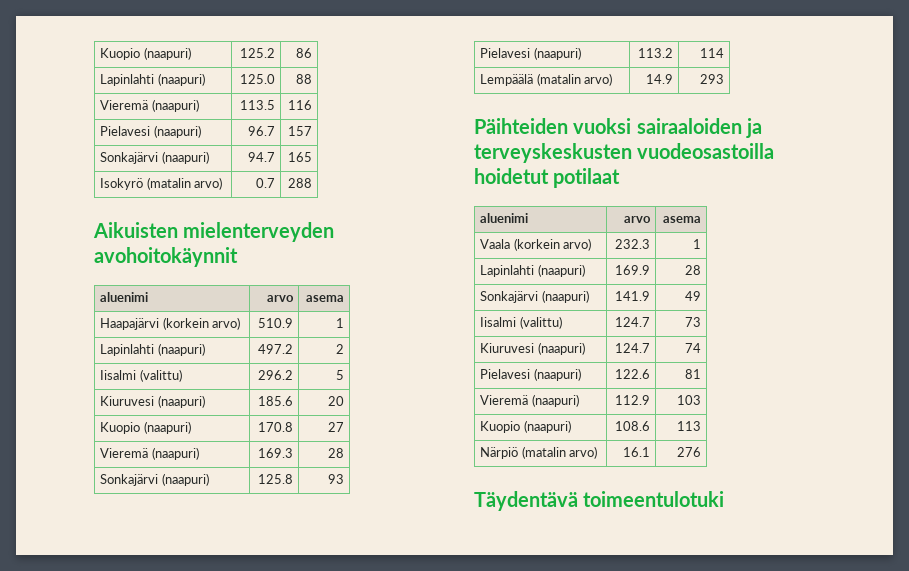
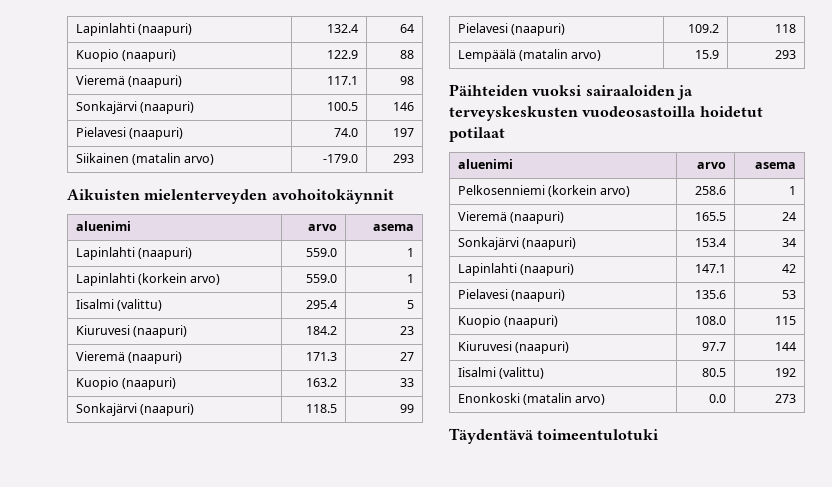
[100,47,191,60] [239,48,275,58] [295,48,312,58] [100,73,205,86] [239,74,275,84] [295,74,312,84] [100,99,199,112] [239,100,275,110] [287,100,312,110] [100,125,201,138] [247,126,275,136] [287,126,312,136] [100,151,209,164] [247,152,275,162] [287,152,312,162] [100,177,223,190] [255,178,275,188] [287,178,312,188] Kuopio (naapuri) | 125.2 | 86 // Lapinlahti (naapuri) | 125.0 | 88 // Vieremä (naapuri) | 113.5 | 116 // Pielavesi (naapuri) | 96.7 | 157 // Sonkajärvi (naapuri) | 94.7 | 165 // Isokyrö (matalin arvo) | 0.7 | 288 -> [75,23,192,36] [327,24,359,33] [400,24,415,33] [75,49,176,62] [327,50,359,59] [400,50,415,59] [75,75,182,88] [327,76,359,85] [400,76,415,85] [75,101,194,114] [327,102,359,111] [393,102,415,111] [75,127,183,140] [334,128,359,137] [393,128,415,137] [75,153,215,165] [323,154,359,163] [393,154,415,163] Lapinlahti (naapuri) | 132.4 | 64 // Kuopio (naapuri) | 122.9 | 88 // Vieremä (naapuri) | 117.1 | 98 // Sonkajärvi (naapuri) | 100.5 | 146 // Pielavesi (naapuri) | 74.0 | 197 // Siikainen (matalin arvo) | -179.0 | 293
[100,317,241,330] [257,318,293,328] [335,318,344,328] [100,343,205,356] [257,344,293,354] [335,344,344,354] [100,369,182,382] [257,370,293,380] Haapajärvi (korkein arvo) | 510.9 | 1 // Lapinlahti (naapuri) | 497.2 | 2 // Iisalmi (valittu) | 296.2 -> [75,247,192,260] [306,248,338,257] [407,248,415,257] [75,273,221,286] [306,274,338,283] [407,274,415,283] [75,299,162,311] [306,300,338,309] Lapinlahti (naapuri) | 559.0 | 1 // Lapinlahti (korkein arvo) | 559.0 | 1 // Iisalmi (valittu) | 295.4
[257,396,293,406] [327,396,344,406] [100,421,191,434] [257,422,293,432] [327,422,344,432] [100,447,199,460] [257,448,293,458] [327,448,344,458] [100,473,209,486] [257,474,293,484] [327,474,344,484] [480,47,581,60] [637,48,673,58] [699,48,724,58] 185.6 | 20 // Kuopio (naapuri) | 170.8 | 27 // Vieremä (naapuri) | 169.3 | 28 // Sonkajärvi (naapuri) | 125.8 | 93 // Pielavesi (naapuri) | 113.2 | 114 -> [306,326,338,335] [400,326,415,335] [75,351,182,364] [306,352,338,361] [400,352,415,361] [75,377,176,390] [306,378,338,387] [400,378,415,387] [75,403,194,416] [306,404,338,413] [400,404,415,413] [457,23,565,36] [688,24,720,33] [775,24,797,33] 184.2 | 23 // Vieremä (naapuri) | 171.3 | 27 // Kuopio (naapuri) | 163.2 | 33 // Sonkajärvi (naapuri) | 118.5 | 99 // Pielavesi (naapuri) | 109.2 | 118
[645,74,673,84] 14.9 -> [695,50,720,59] 15.9
[480,238,592,251] [614,239,650,249] [692,239,701,249] [480,264,585,277] [614,265,650,275] [684,265,701,275] [480,290,589,303] [614,291,650,301] [684,291,701,301] [480,316,562,329] [614,317,650,327] [684,317,701,327] [480,342,585,355] [614,343,650,353] [684,343,701,353] [480,368,581,381] [614,369,650,379] [684,369,701,379] [480,394,579,407] [614,395,650,405] [676,395,701,405] [480,420,571,433] [614,421,650,431] [676,421,701,431] [480,446,598,459] [622,447,650,457] [676,447,701,457] Vaala (korkein arvo) | 232.3 | 1 // Lapinlahti (naapuri) | 169.9 | 28 // Sonkajärvi (naapuri) | 141.9 | 49 // Iisalmi (valittu) | 124.7 | 73 // Kiuruvesi (naapuri) | 124.7 | 74 // Pielavesi (naapuri) | 122.6 | 81 // Vieremä (naapuri) | 112.9 | 103 // Kuopio (naapuri) | 108.6 | 113 // Närpiö (matalin arvo) | 16.1 | 276 -> [457,185,631,197] [695,186,727,195] [789,186,797,195] [457,211,564,224] [695,212,727,221] [782,212,797,221] [457,237,576,250] [695,238,727,247] [782,238,797,247] [457,263,574,276] [695,264,727,273] [782,264,797,273] [457,289,565,302] [695,290,727,299] [782,290,797,299] [457,315,558,328] [695,316,727,325] [775,316,797,325] [457,341,569,354] [702,342,727,351] [775,342,797,351] [457,367,544,379] [702,368,727,377] [775,368,797,377] [457,393,606,405] [709,394,727,403] [775,394,797,403] Pelkosenniemi (korkein arvo) | 258.6 | 1 // Vieremä (naapuri) | 165.5 | 24 // Sonkajärvi (naapuri) | 153.4 | 34 // Lapinlahti (naapuri) | 147.1 | 42 // Pielavesi (naapuri) | 135.6 | 53 // Kuopio (naapuri) | 108.0 | 115 // Kiuruvesi (naapuri) | 97.7 | 144 // Iisalmi (valittu) | 80.5 | 192 // Enonkoski (matalin arvo) | 0.0 | 273

